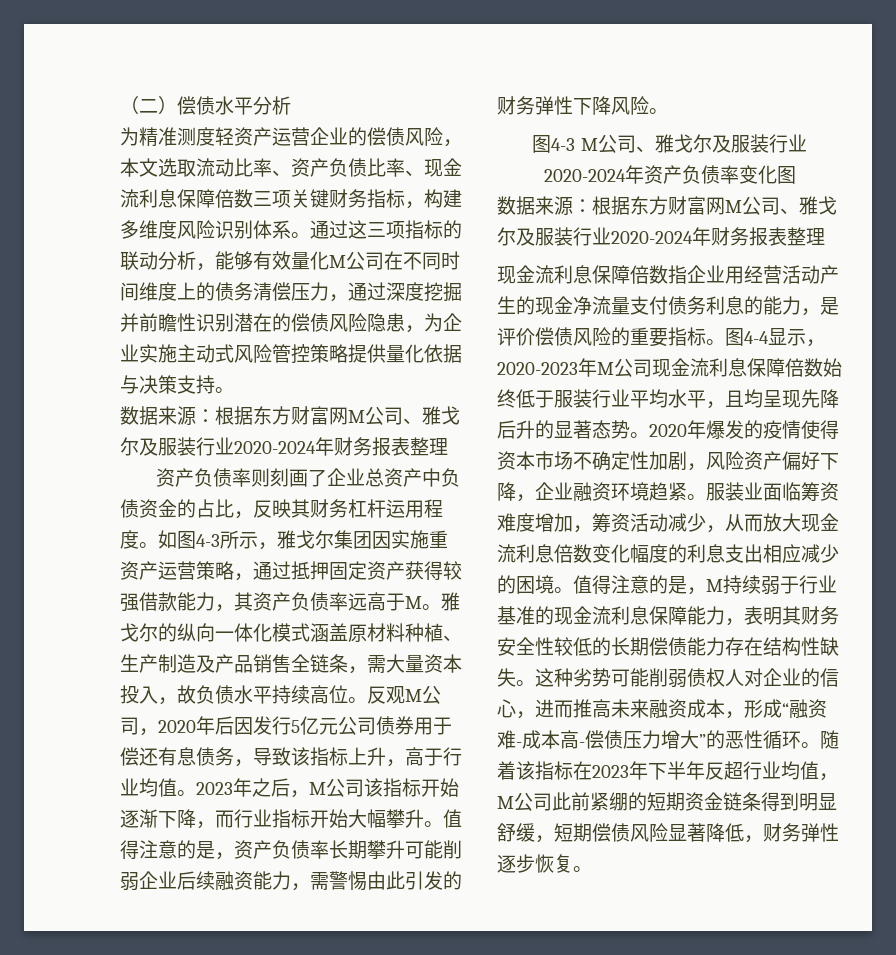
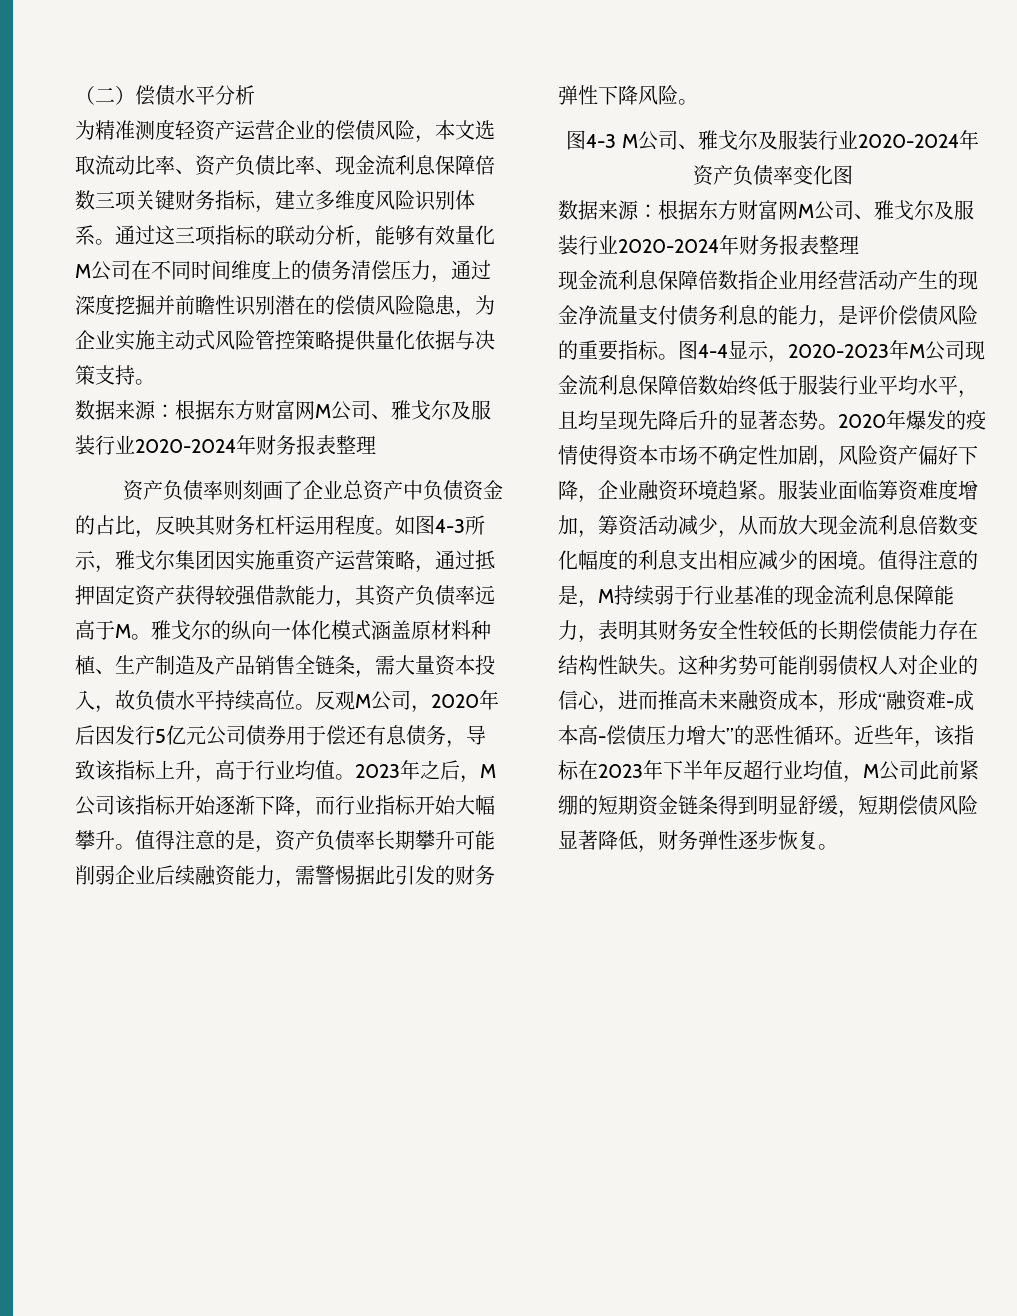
[424,189,462,208] 构建 -> [275,190,315,210] 建立
[367,871,386,890] 由 -> [355,865,375,885] 据
[820,730,839,749] [497,761,516,780] 随着 -> [854,725,934,748] 近些年，

